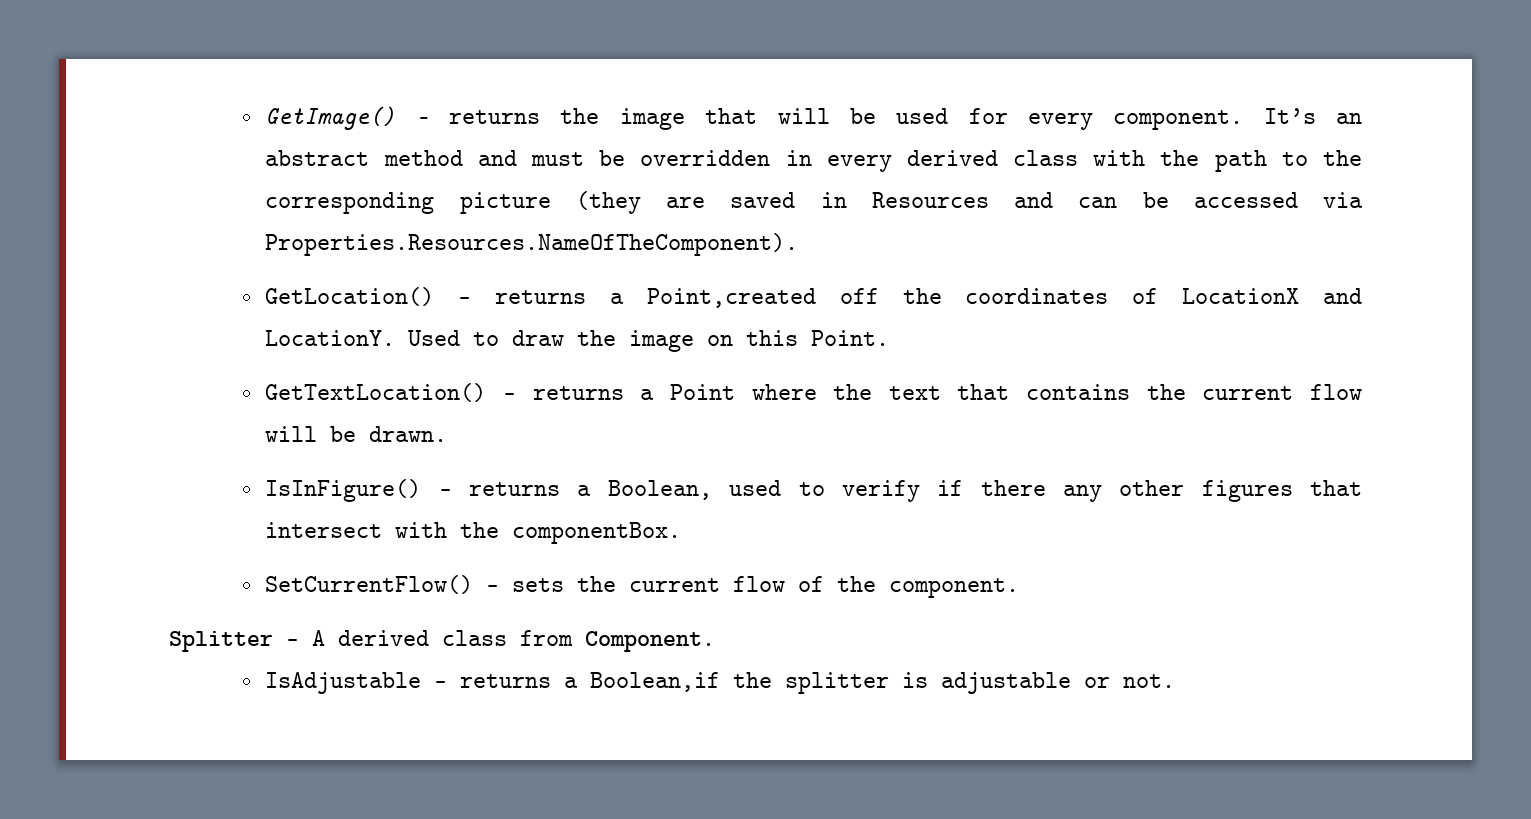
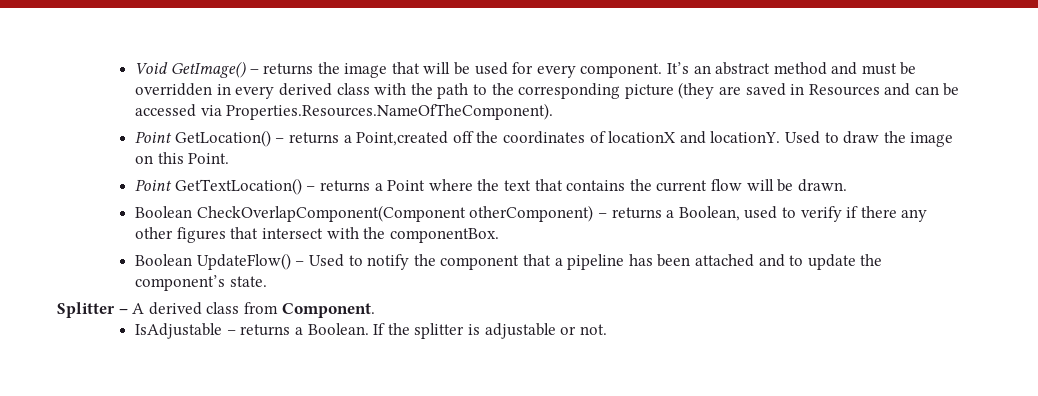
(265, 118) none -> [135,62,169,75] Void
(799, 244) none -> [135,131,173,143] Point
[1182,288,1362,304] [265,330,396,346] LocationX and LocationY. -> [608,131,781,144] locationX and locationY.
(890, 338) none -> [135,179,173,191] Point
[265,479,422,502] IsInFigure() -> [135,205,594,222] Boolean CheckOverlapComponent(Component otherComponent)
[265,575,1020,598] SetCurrentFlow() – sets the current flow of the component. -> [135,253,883,270] [135,275,267,291] Boolean UpdateFlow() – Used to notify the component that a pipeline has been attached and to update the component’s state.
[590,672,721,692] Boolean,if -> [307,323,386,335] Boolean. If

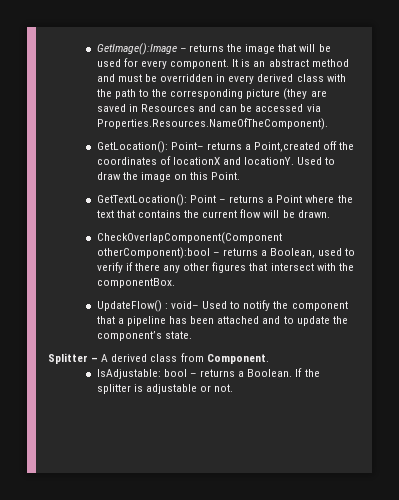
[135,61,246,78] Void GetImage() -> [96,43,177,55] GetImage():Image
[666,62,689,74] It’s -> [232,59,251,67] It is
[135,130,285,147] Point GetLocation() – -> [96,141,204,153] GetLocation(): Point–
[135,178,302,195] Point GetTextLocation() -> [96,194,216,206] GetTextLocation(): Point
[135,205,594,222] Boolean CheckOverlapComponent(Component otherComponent) -> [96,232,282,244] [96,247,210,259] CheckOverlapComponent(Component otherComponent):bool
[135,253,305,270] Boolean UpdateFlow() – -> [96,300,200,312] UpdateFlow() : void–
[135,323,223,339] IsAdjustable -> [96,369,187,379] IsAdjustable: bool

